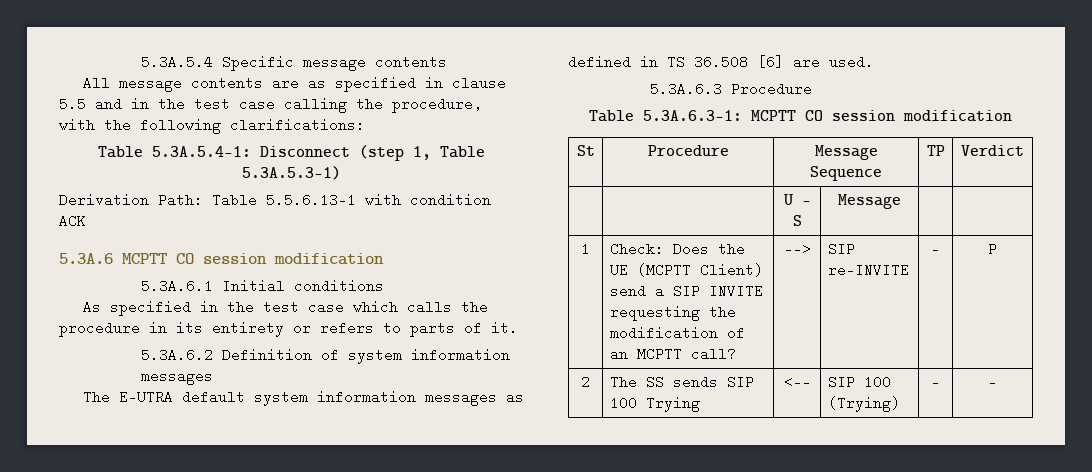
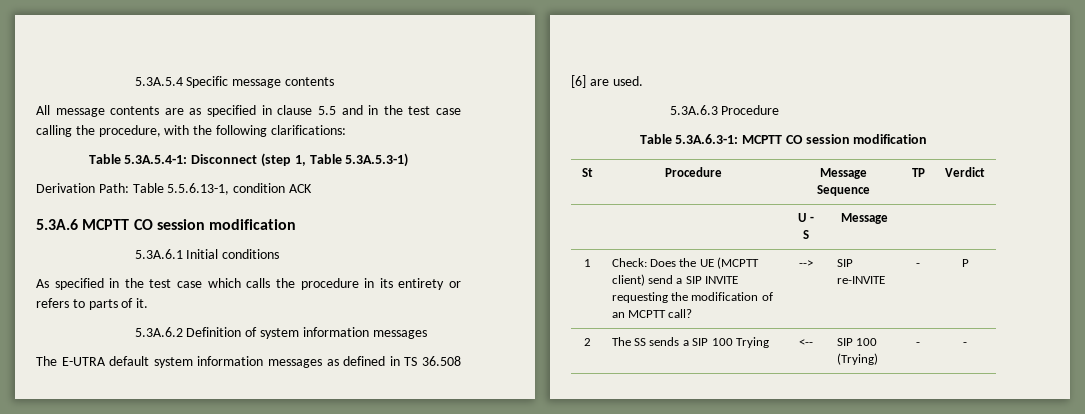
[266,193,401,207] 5.5.6.13-1 with -> [167,183,230,195] 5.5.6.13-1,
[699,263,763,277] Client) -> [611,274,645,286] client)
(718, 382) none -> [682,340,689,346] a

